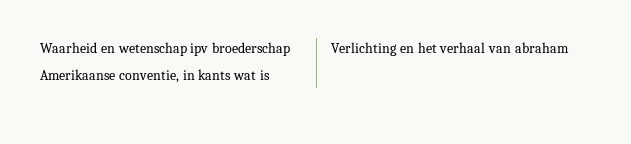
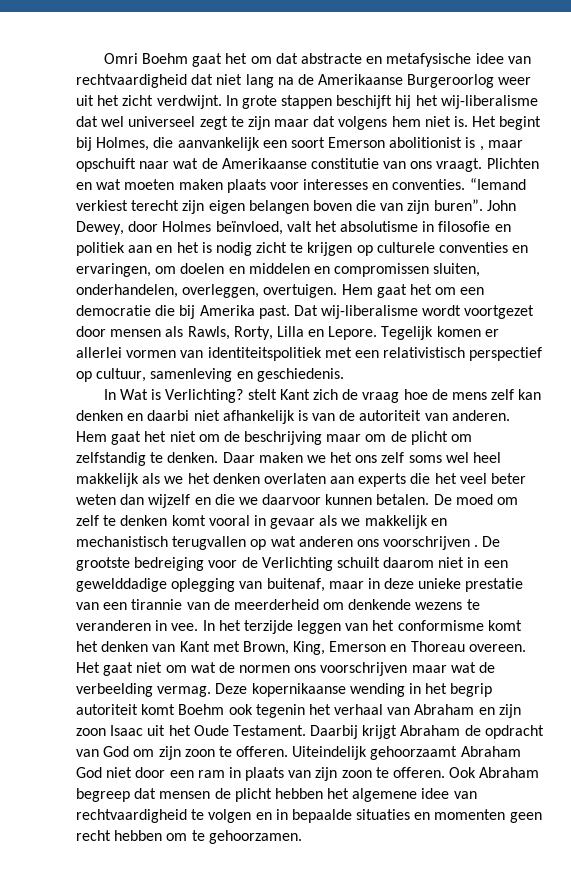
[40,42,291,56] [40,69,270,83] [331,42,569,56] Waarheid en wetenschap ipv broederschap // Amerikaanse conventie, in kants wat is Verlichting en het verhaal van abraham -> [103,53,531,67] [76,74,532,88] [76,95,538,109] [76,116,542,130] [76,137,523,151] [76,158,539,172] [76,178,526,193] [76,199,516,214] [76,221,511,235] [76,242,529,256] [76,263,481,277] [76,284,485,298] [76,305,535,319] [76,326,499,340] [76,347,543,361] [76,368,344,382] [103,389,542,403] [76,410,510,424] [76,431,473,445] [76,452,502,466] [76,473,527,487] [76,494,519,508] [76,515,447,529] [76,536,501,550] [76,557,508,571] [76,578,524,592] [76,599,480,610] [76,620,522,634] [76,641,526,655] [76,662,496,676] [76,683,493,697] [76,704,521,718] [76,725,544,739] [76,746,521,760] [76,767,540,781] [76,788,477,802] [76,809,542,823] [76,830,302,844] Omri Boehm gaat het om dat abstracte en metafysische idee van rechtvaardigheid dat niet lang na de Amerikaanse Burgeroorlog weer uit het zicht verdwijnt. In grote stappen beschijft hij het wij-liberalisme dat wel universeel zegt te zijn maar dat volgens hem niet is. Het begint bij Holmes, die aanvankelijk een soort Emerson abolitionist is , maar opschuift naar wat de Amerikaanse constitutie van ons vraagt. Plichten en wat moeten maken plaats voor interesses en conventies. “Iemand verkiest terecht zijn eigen belangen boven die van zijn buren”. John Dewey, door Holmes beïnvloed, valt het absolutisme in filosofie en politiek aan en het is nodig zicht te krijgen op culturele conventies en ervaringen, om doelen en middelen en compromissen sluiten, onderhandelen, overleggen, overtuigen. Hem gaat het om een democratie die bij Amerika past. Dat wij-liberalisme wordt voortgezet door mensen als Rawls, Rorty, Lilla en Lepore. Tegelijk komen er allerlei vormen van identiteitspolitiek met een relativistisch perspectief op cultuur, samenleving en geschiedenis. // In Wat is Verlichting? stelt Kant zich de vraag hoe de mens zelf kan denken en daarbi niet afhankelijk is van de autoriteit van anderen. Hem gaat het niet om de beschrijving maar om de plicht om zelfstandig te denken. Daar maken we het ons zelf soms wel heel makkelijk als we het denken overlaten aan experts die het veel beter weten dan wijzelf en die we daarvoor kunnen betalen. De moed om zelf te denken komt vooral in gevaar als we makkelijk en mechanistisch terugvallen op wat anderen ons voorschrijven . De grootste bedreiging voor de Verlichting schuilt daarom niet in een gewelddadige oplegging van buitenaf, maar in deze unieke prestatie van een tirannie van de meerderheid om denkende wezens te veranderen in vee. In het terzijde leggen van het conformisme komt het denken van Kant met Brown, King, Emerson en Thoreau overeen. Het gaat niet om wat de normen ons voorschrijven maar wat de verbeelding vermag. Deze kopernikaanse wending in het begrip autoriteit komt Boehm ook tegenin het verhaal van Abraham en zijn zoon Isaac uit het Oude Testament. Daarbij krijgt Abraham de opdracht van God om zijn zoon te offeren. Uiteindelijk gehoorzaamt Abraham God niet door een ram in plaats van zijn zoon te offeren. Ook Abraham begreep dat mensen de plicht hebben het algemene idee van rechtvaardigheid te volgen en in bepaalde situaties en momenten geen recht hebben om te gehoorzamen.

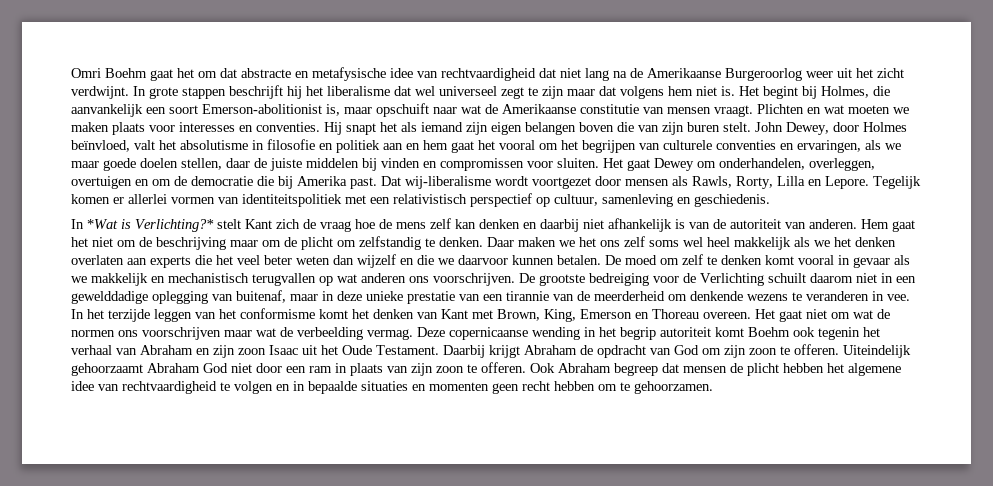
[336,95,393,109] beschijft -> [229,85,283,99] beschrijft
[440,95,538,109] wij-liberalisme -> [327,86,390,96] liberalisme
[328,137,484,151] Emerson abolitionist is , -> [202,104,340,116] Emerson-abolitionist is,
[410,161,433,169] ons -> [667,107,711,114] mensen
(175, 184) none -> [893,107,909,114] we
[469,178,526,190] [76,200,180,211] “Iemand verkiest terecht -> [324,122,463,135] Hij snapt het als iemand
[433,199,483,211] buren”. -> [687,122,751,132] buren stelt.
[176,242,529,256] [76,263,481,277] [76,284,485,298] het is nodig zicht te krijgen op culturele conventies en ervaringen, om doelen en middelen en compromissen sluiten, onderhandelen, overleggen, overtuigen. Hem gaat het om een -> [423,140,901,153] [71,158,875,171] [71,176,187,189] hem gaat het vooral om het begrijpen van culturele conventies en ervaringen, als we maar goede doelen stellen, daar de juiste middelen bij vinden en compromissen voor sluiten. Het gaat Dewey om onderhandelen, overleggen, overtuigen en om de
[120,389,244,403] Wat is Verlichting? -> [87,219,214,232] *Wat is Verlichting?*
[147,410,190,421] daarbi -> [540,219,579,232] daarbij
[383,536,479,550] voorschrijven . -> [433,273,515,286] voorschrijven.
[251,683,346,697] kopernikaanse -> [449,327,528,340] copernicaanse

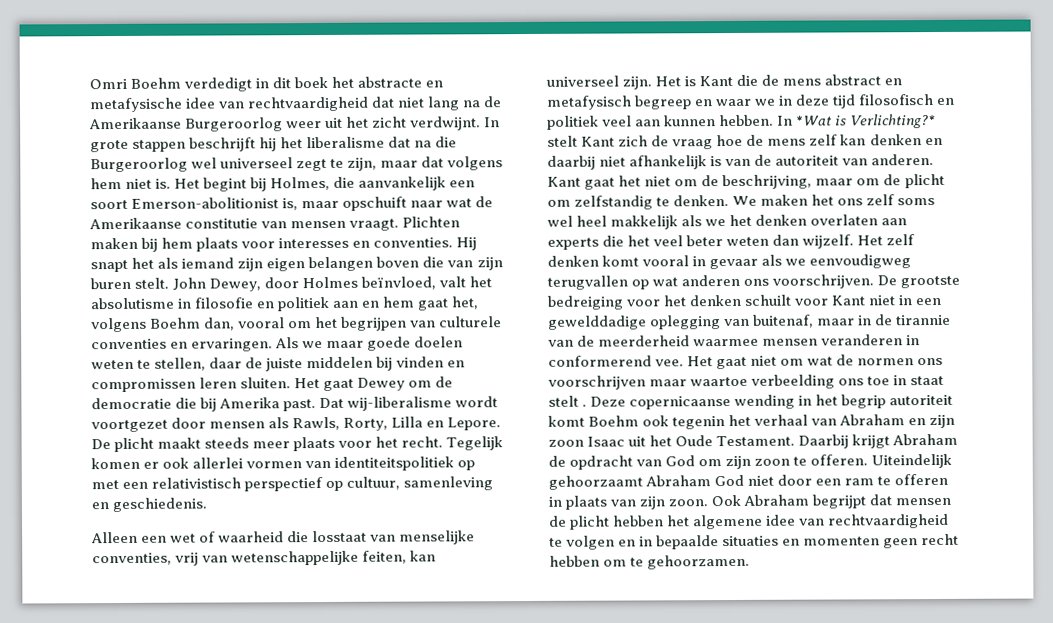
[150,68,237,81] gaat het om dat -> [184,76,355,92] verdedigt in dit boek het
(411, 91) none -> [414,136,458,148] [90,157,188,173] na die Burgeroorlog
[542,86,564,99] zijn -> [347,157,378,171] zijn,
[807,105,909,114] [71,122,109,132] en wat moeten we maken -> [90,237,194,252] maken bij hem
[478,140,495,150] het -> [451,296,479,310] [91,317,236,333] het, volgens Boehm dan,
[797,140,881,153] ervaringen, als -> [191,337,300,352] ervaringen. Als
(178, 163) none -> [91,359,152,370] weten te
[527,161,553,168] voor -> [199,377,238,389] leren
[719,158,875,171] [71,176,171,189] onderhandelen, overleggen, overtuigen en om -> (433, 384) none
(869, 182) none -> [91,436,444,453] De plicht maakt steeds meer plaats voor het recht.
(124, 200) none -> [162,457,190,469] ook
(342, 200) none -> [457,460,476,471] op
(770, 200) none -> [91,530,476,545] [92,550,437,566] [546,74,903,90] [546,94,955,110] [547,114,775,130] Alleen een wet of waarheid die losstaat van menselijke conventies, vrij van wetenschappelijke feiten, kan universeel zijn. Het is Kant die de mens abstract en metafysisch begreep en waar we in deze tijd filosofisch en politiek veel aan kunnen hebben.
[861,219,889,229] Hem -> [547,176,581,187] Kant
[156,237,226,250] beschrijving -> [722,174,813,190] beschrijving,
[487,237,575,247] Daar maken we -> [732,194,809,206] We maken
[357,254,717,268] wijzelf en die we daarvoor kunnen betalen. De moed om zelf te -> [802,234,916,249] wijzelf. Het zelf
[91,273,249,286] makkelijk en mechanistisch -> [809,254,912,269] eenvoudigweg
[683,273,853,286] de Verlichting schuilt daarom -> [663,294,866,307] het denken schuilt voor Kant
[337,291,910,304] [71,308,751,322] deze unieke prestatie van een tirannie van de meerderheid om denkende wezens te veranderen in vee. In het terzijde leggen van het conformisme komt het denken van Kant met Brown, King, Emerson en Thoreau overeen. -> [875,314,952,326] [548,334,921,347] [548,355,685,367] de tirannie van de meerderheid waarmee mensen veranderen in conformerend vee.
[256,327,413,340] wat de verbeelding vermag. -> [690,374,945,389] [548,395,588,407] waartoe verbeelding ons toe in staat stelt .
(332, 369) none -> [877,473,949,486] te offeren
[436,362,526,373] zoon te offeren. -> [668,499,709,507] zoon.
[614,363,658,376] begreep -> [812,494,867,509] begrijpt

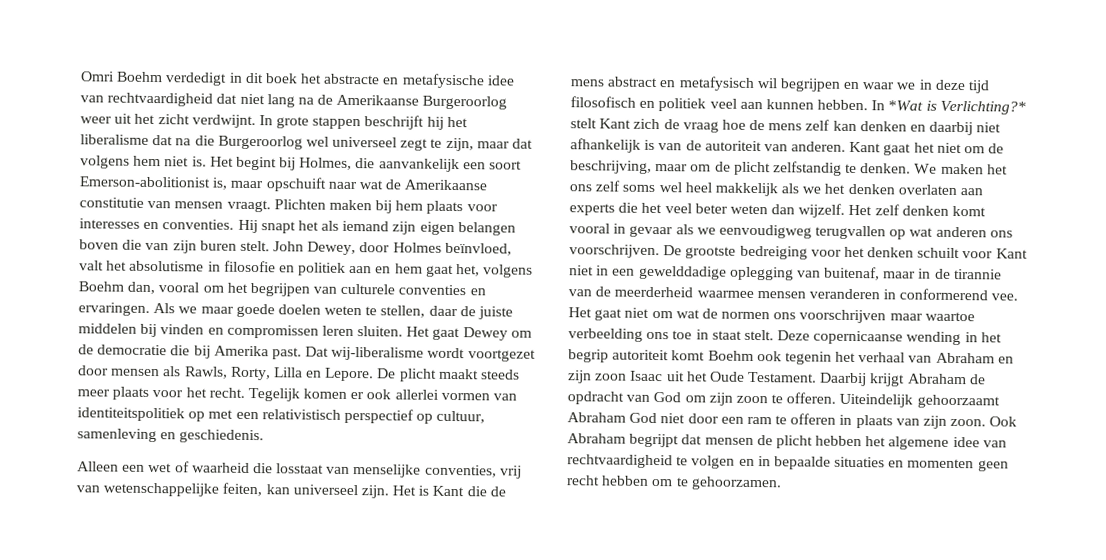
[634,95,693,110] begreep -> [756,78,841,92] wil begrijpen
[547,199,571,207] om -> (771, 168) none
[548,395,588,407] stelt . -> [743,329,774,341] stelt.

